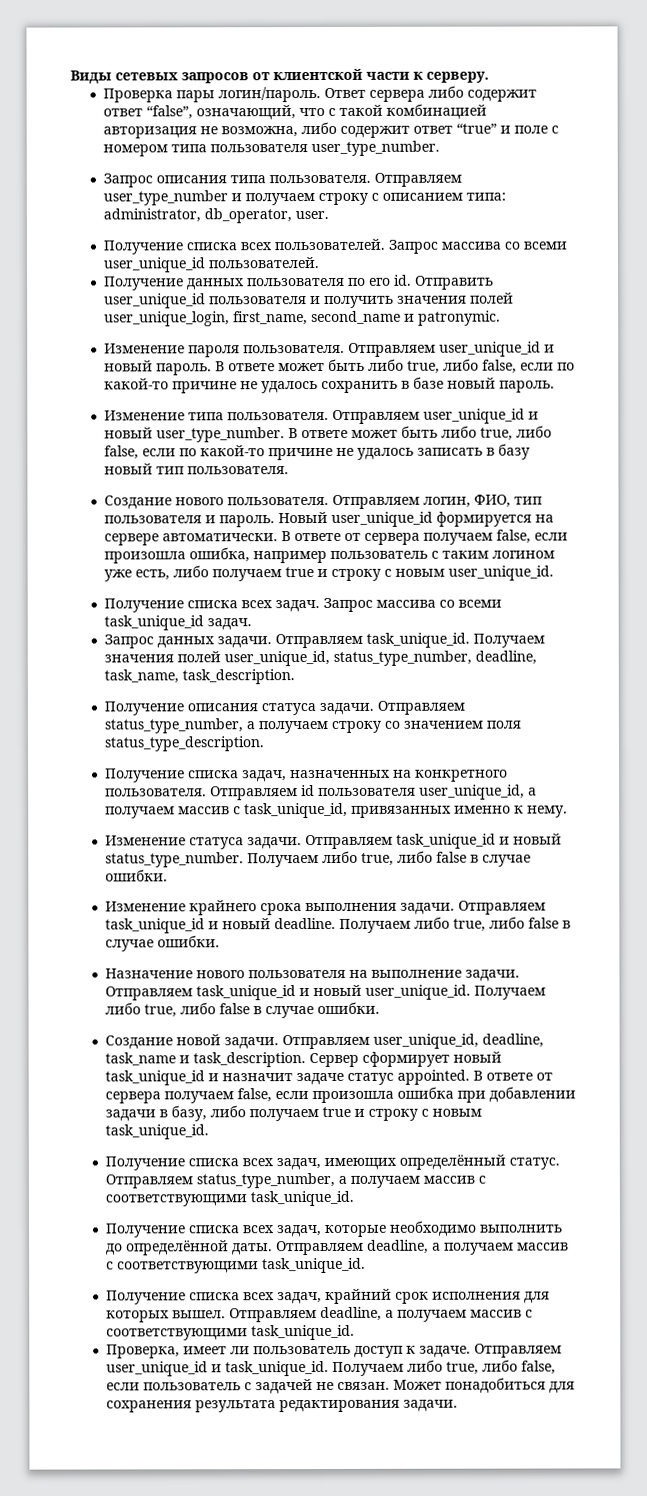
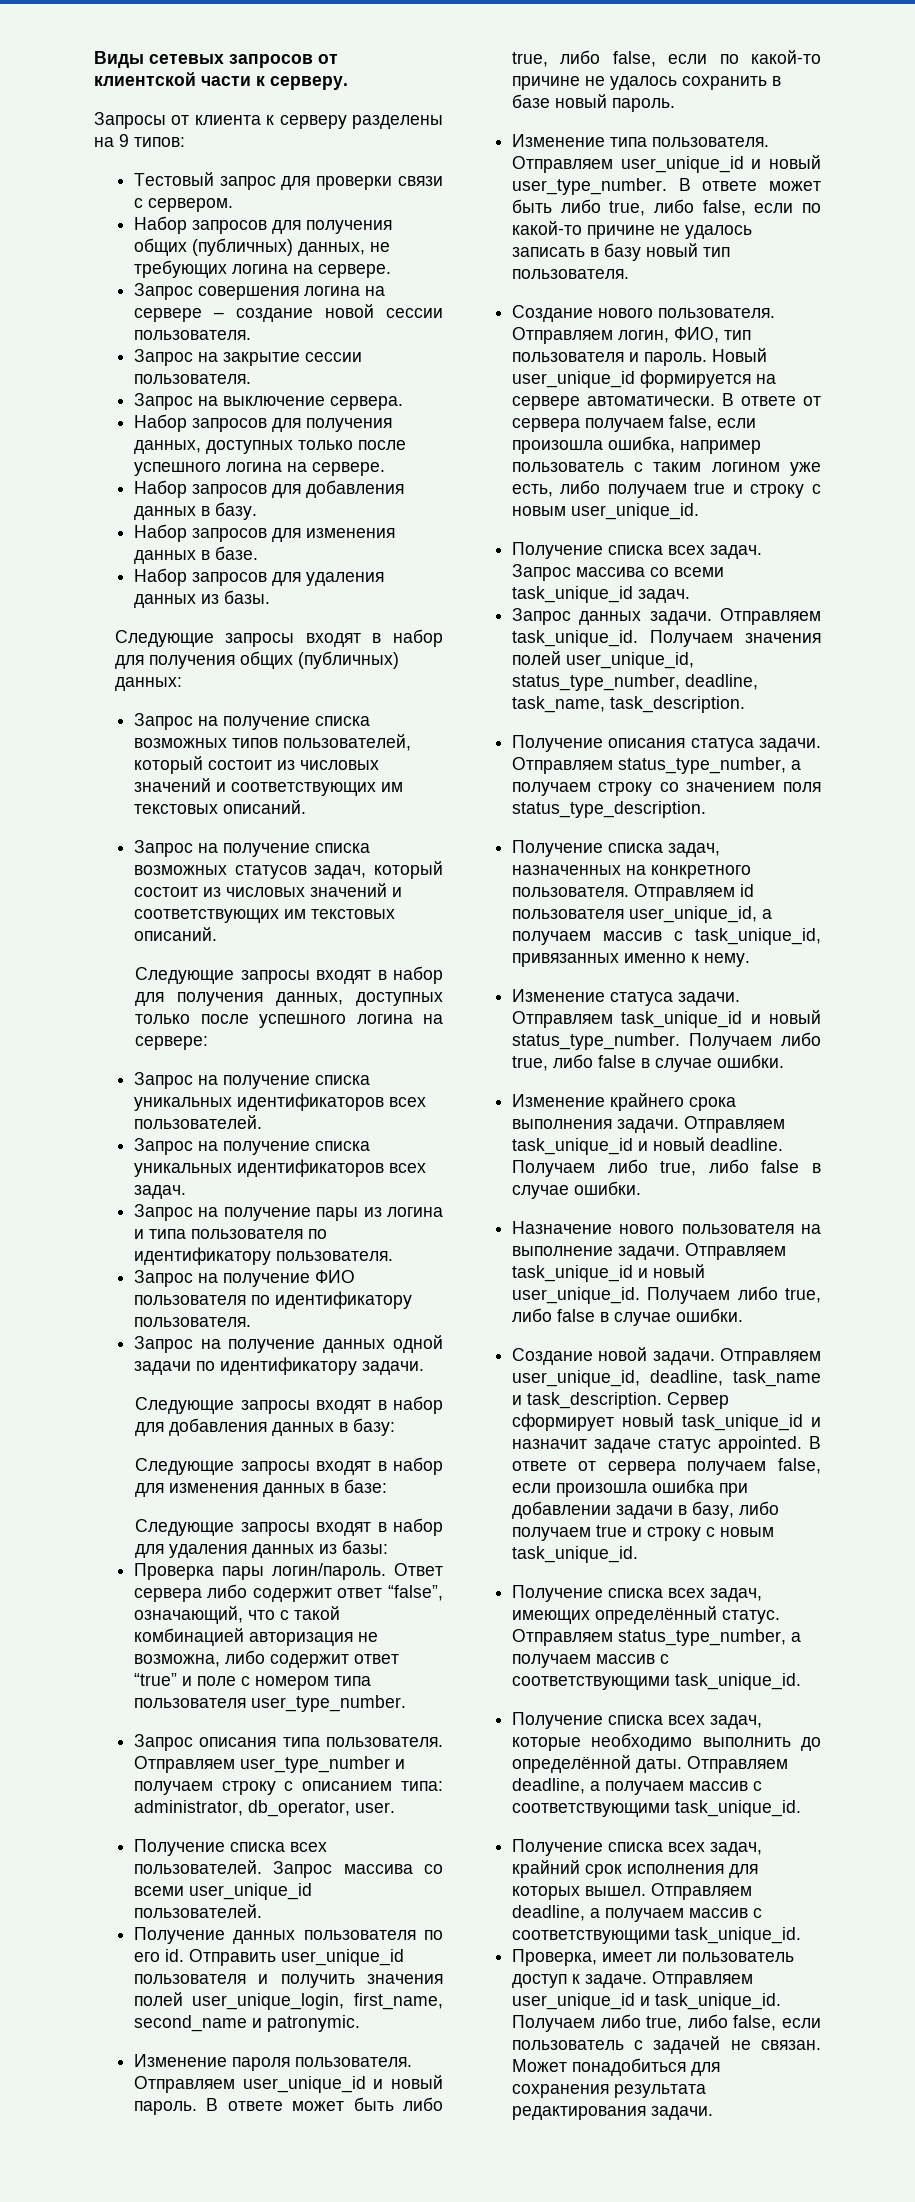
(489, 77) none -> [94,112,443,129] [94,134,185,147] [133,172,443,190] [133,198,233,212] [133,216,392,234] [133,238,390,256] [133,260,391,278] [133,283,385,300] [133,304,443,322] [133,330,251,340] [133,349,362,366] [133,374,251,384] [133,393,403,410] [133,414,392,432] [133,440,406,454] [133,462,385,476] [133,480,404,498] [133,502,257,520] [133,524,395,542] [133,546,258,564] [133,568,384,586] [133,590,270,608] [114,629,443,647] [114,651,399,669] [114,677,182,691] [133,713,370,730] [133,734,411,751] [133,756,379,774] [133,778,403,796] [133,800,306,814] [133,840,370,857] [133,861,443,879] [133,883,402,897] [133,909,395,923] [133,927,217,941] [135,966,443,984] [135,992,443,1006] [135,1014,443,1028] [135,1036,209,1050] [133,1072,370,1089] [133,1093,426,1111] [133,1115,262,1129] [133,1138,370,1155] [133,1159,426,1177] [133,1185,186,1199] [133,1204,443,1221] [133,1229,327,1239] [133,1247,393,1265] [133,1270,355,1287] [133,1291,412,1309] [133,1317,251,1327] [133,1335,443,1353] [133,1357,424,1375] [135,1396,443,1414] [135,1418,396,1436] [135,1457,443,1475] [135,1479,388,1497] [135,1518,443,1536] [135,1540,389,1558] // Запросы от клиента к серверу разделены на 9 типов: // Тестовый запрос для проверки связи с сервером. // Набор запросов для получения общих (публичных) данных, не требующих логина на сервере. // Запрос совершения логина на сервере – создание новой сессии пользователя. // Запрос на закрытие сессии пользователя. // Запрос на выключение сервера. // Набор запросов для получения данных, доступных только после успешного логина на сервере. // Набор запросов для добавления данных в базу. // Набор запросов для изменения данных в базе. // Набор запросов для удаления данных из базы. // Следующие запросы входят в набор для получения общих (публичных) данных: // Запрос на получение списка возможных типов пользователей, который состоит из числовых значений и соответствующих им текстовых описаний. // Запрос на получение списка возможных статусов задач, который состоит из числовых значений и соответствующих им текстовых описаний. // Следующие запросы входят в набор для получения данных, доступных только после успешного логина на сервере: // Запрос на получение списка уникальных идентификаторов всех пользователей. // Запрос на получение списка уникальных идентификаторов всех задач. // Запрос на получение пары из логина и типа пользователя по идентификатору пользователя. // Запрос на получение ФИО пользователя по идентификатору пользователя. // Запрос на получение данных одной задачи по идентификатору задачи. // Следующие запросы входят в набор для добавления данных в базу: // Следующие запросы входят в набор для изменения данных в базе: // Следующие запросы входят в набор для удаления данных из базы:

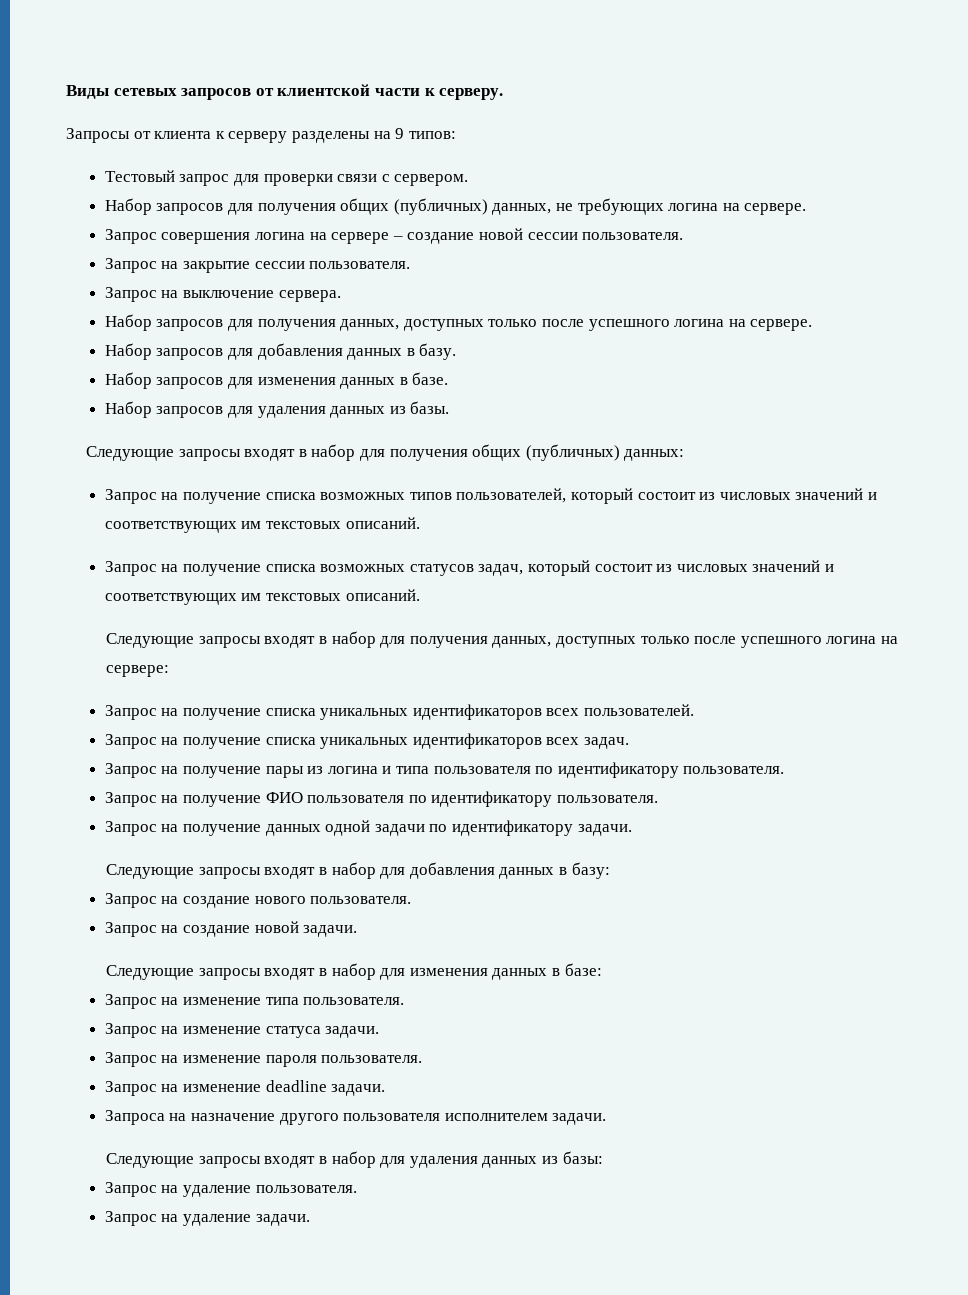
(396, 1427) none -> [104,893,412,908] [104,921,358,937] // Запрос на создание нового пользователя. // Запрос на создание новой задачи.
(388, 1486) none -> [104,994,405,1009] [104,1023,380,1038] [104,1052,423,1067] [104,1080,386,1096] [104,1110,607,1125] // Запрос на изменение типа пользователя. // Запрос на изменение статуса задачи. // Запрос на изменение пароля пользователя. // Запрос на изменение deadline задачи. // Запроса на назначение другого пользователя исполнителем задачи.
[133,1563,444,1580] [133,1584,443,1602] [133,1606,340,1624] [133,1628,378,1646] [133,1650,399,1668] [133,1673,371,1690] [133,1695,406,1712] [133,1734,443,1751] [133,1756,405,1773] [133,1781,443,1795] [133,1800,395,1817] [133,1839,327,1856] [133,1860,443,1878] [133,1883,312,1900] [133,1904,262,1918] [133,1927,443,1944] [133,1949,404,1966] [133,1974,443,1988] [133,1992,443,2010] [133,2015,360,2032] [133,2054,412,2071] [133,2075,443,2093] [133,2097,443,2115] [511,50,821,67] [511,76,781,90] [511,94,675,112] [511,134,769,147] [511,155,821,173] [511,178,821,195] [511,199,821,216] [511,221,752,239] [511,243,730,261] [511,269,629,279] [511,305,775,322] [511,327,751,344] [511,348,767,366] [511,370,776,388] [511,393,821,410] [511,415,756,432] [511,436,761,454] [511,462,821,476] [511,480,821,498] [511,503,699,520] [511,542,762,559] [511,564,724,581] [511,586,690,603] [511,608,821,625] [511,630,821,647] [511,651,694,669] [511,674,758,691] [511,696,745,713] [511,735,821,752] [511,757,801,774] [511,782,821,796] [511,801,706,818] [511,840,720,857] [511,865,751,879] [511,884,754,901] [511,906,772,923] [511,928,821,945] [511,953,750,967] [511,989,740,1006] [511,1010,821,1028] [511,1032,821,1050] [511,1054,784,1072] [511,1093,736,1111] [511,1116,785,1133] [511,1137,783,1155] [511,1159,821,1177] [511,1181,641,1199] [511,1221,821,1234] [511,1243,786,1260] [511,1264,705,1282] [511,1286,821,1304] [511,1308,743,1326] [511,1347,821,1365] [511,1370,821,1387] [511,1392,729,1409] [511,1413,821,1431] [511,1436,821,1453] [511,1458,821,1475] [511,1479,748,1497] [511,1501,779,1519] [511,1525,774,1541] [511,1546,638,1563] [511,1585,762,1602] [511,1606,780,1624] [511,1629,801,1646] [511,1654,669,1668] [511,1673,801,1690] [511,1712,762,1729] [511,1733,821,1751] [511,1755,788,1773] [511,1778,762,1795] [511,1800,801,1817] [511,1839,762,1856] [511,1860,758,1878] [511,1883,752,1900] [511,1905,762,1922] [511,1927,801,1944] [511,1949,794,1966] [511,1971,753,1988] [511,1993,781,2010] [511,2014,821,2032] [511,2036,821,2054] [511,2058,720,2076] [511,2084,706,2098] [511,2106,646,2120] Проверка пары логин/пароль. Ответ сервера либо содержит ответ “false”, означающий, что с такой комбинацией авторизация не возможна, либо содержит ответ “true” и поле с номером типа пользователя user_type_number. // Запрос описания типа пользователя. Отправляем user_type_number и получаем строку с описанием типа: administrator, db_operator, user. // Получение списка всех пользователей. Запрос массива со всеми user_unique_id пользователей. // Получение данных пользователя по его id. Отправить user_unique_id пользователя и получить значения полей user_unique_login, first_name, second_name и patronymic. // Изменение пароля пользователя. Отправляем user_unique_id и новый пароль. В ответе может быть либо true, либо false, если по какой-то причине не удалось сохранить в базе новый пароль. // Изменение типа пользователя. Отправляем user_unique_id и новый user_type_number. В ответе может быть либо true, либо false, если по какой-то причине не удалось записать в базу новый тип пользователя. // Создание нового пользователя. Отправляем логин, ФИО, тип пользователя и пароль. Новый user_unique_id формируется на сервере автоматически. В ответе от сервера получаем false, если произошла ошибка, например пользователь с таким логином уже есть, либо получаем true и строку с новым user_unique_id. // Получение списка всех задач. Запрос массива со всеми task_unique_id задач. // Запрос данных задачи. Отправляем task_unique_id. Получаем значения полей user_unique_id, status_type_number, deadline, task_name, task_description. // Получение описания статуса задачи. Отправляем status_type_number, а получаем строку со значением поля status_type_description. // Получение списка задач, назначенных на конкретного пользователя. Отправляем id пользователя user_unique_id, а получаем массив с task_unique_id, привязанных именно к нему. // Изменение статуса задачи. Отправляем task_unique_id и новый status_type_number. Получаем либо true, либо false в случае ошибки. // Изменение крайнего срока выполнения задачи. Отправляем task_unique_id и новый deadline. Получаем либо true, либо false в случае ошибки. // Назначение нового пользователя на выполнение задачи. Отправляем task_unique_id и новый user_unique_id. Получаем либо true, либо false в случае ошибки. // Создание новой задачи. Отправляем user_unique_id, deadline, task_name и task_description. Сервер сформирует новый task_unique_id и назначит задаче статус appointed. В ответе от сервера получаем false, если произошла ошибка при добавлении задачи в базу, либо получаем true и строку с новым task_unique_id. // Получение списка всех задач, имеющих определённый статус. Отправляем status_type_number, а получаем массив с соответствующими task_unique_id. // Получение списка всех задач, которые необходимо выполнить до определённой даты. Отправляем deadline, а получаем массив с соответствующими task_unique_id. // Получение списка всех задач, крайний срок исполнения для которых вышел. Отправляем deadline, а получаем массив с соответствующими task_unique_id. // Проверка, имеет ли пользователь доступ к задаче. Отправляем user_unique_id и task_unique_id. Получаем либо true, либо false, если пользователь с задачей не связан. Может понадобиться для сохранения результата редактирования -> [104,1182,357,1197] [104,1211,252,1226] Запрос на удаление пользователя. // Запрос на удаление

